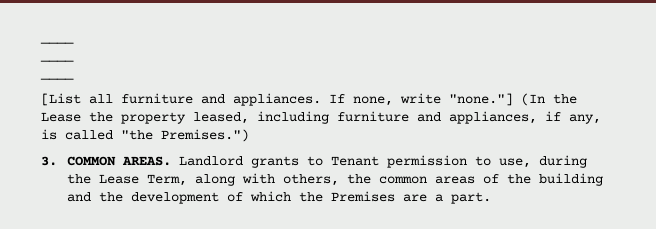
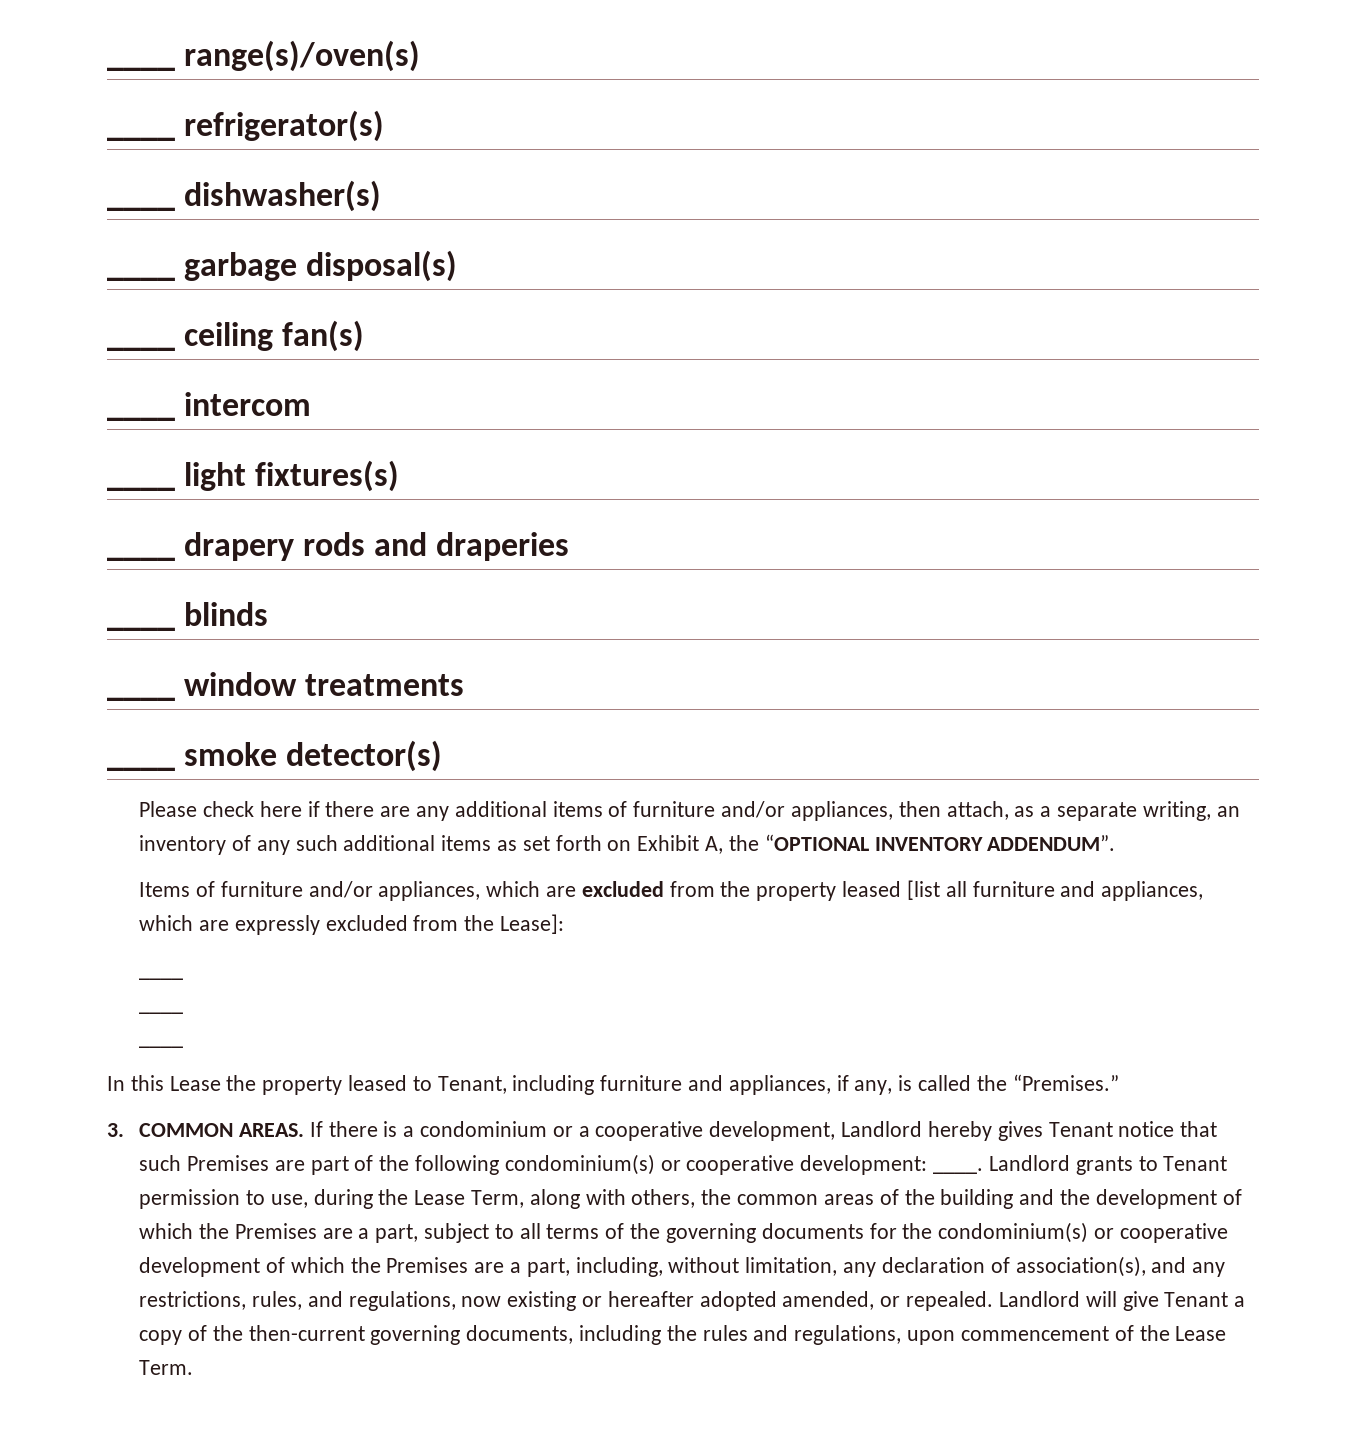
[40,41,74,44] [40,59,74,62] [40,77,74,80] [41,93,577,106] [41,112,249,124] ____ // ____ // ____ // [List all furniture and appliances. If none, write "none."] (In the Lease the property leased, -> [107,40,421,72] [107,110,385,142] [107,180,382,212] [107,250,458,282] [107,320,365,352] [107,416,175,421] [184,392,312,416] [107,460,400,492] [107,532,570,561] [107,626,175,631] [184,602,269,626] [107,696,175,701] [184,672,465,696] [107,766,175,771] [184,740,443,772] [139,801,1240,821] [139,834,1116,855] [139,880,1204,901] [139,914,565,935] [139,977,184,980] [139,1011,184,1014] [139,1045,184,1048] [107,1075,507,1095] ____ range(s)/oven(s) // ____ refrigerator(s) // ____ dishwasher(s) // ____ garbage disposal(s) // ____ ceiling fan(s) // ____ intercom // ____ light fixtures(s) // ____ drapery rods and draperies // ____ blinds // ____ window treatments // ____ smoke detector(s) // Please check here if there are any additional items of furniture and/or appliances, then attach, as a separate writing, an inventory of any such additional items as set forth on Exhibit A, the “OPTIONAL INVENTORY ADDENDUM”. // Items of furniture and/or appliances, which are excluded from the property leased [list all furniture and appliances, which are expressly excluded from the Lease]: // ____ // ____ // ____ // In this Lease the property leased to Tenant,
[121,129,249,142] "the Premises.") -> [976,1074,1119,1091] the “Premises.”
(171, 161) none -> [309,1121,1218,1141] [139,1154,984,1175] If there is a condominium or a cooperative development, Landlord hereby gives Tenant notice that such Premises are part of the following condominium(s) or cooperative development: ____.
[450,192,491,204] part. -> [375,1222,1228,1243] [139,1256,1226,1277] [139,1291,1246,1311] [139,1325,1227,1345] [139,1360,194,1375] part, subject to all terms of the governing documents for the condominium(s) or cooperative development of which the Premises are a part, including, without limitation, any declaration of association(s), and any restrictions, rules, and regulations, now existing or hereafter adopted amended, or repealed. Landlord will give Tenant a copy of the then-current governing documents, including the rules and regulations, upon commencement of the Lease Term.

